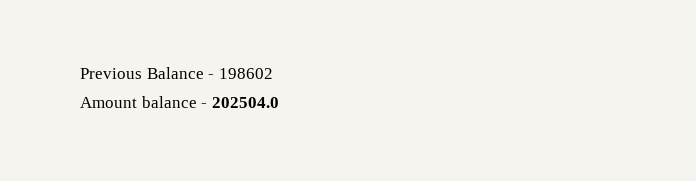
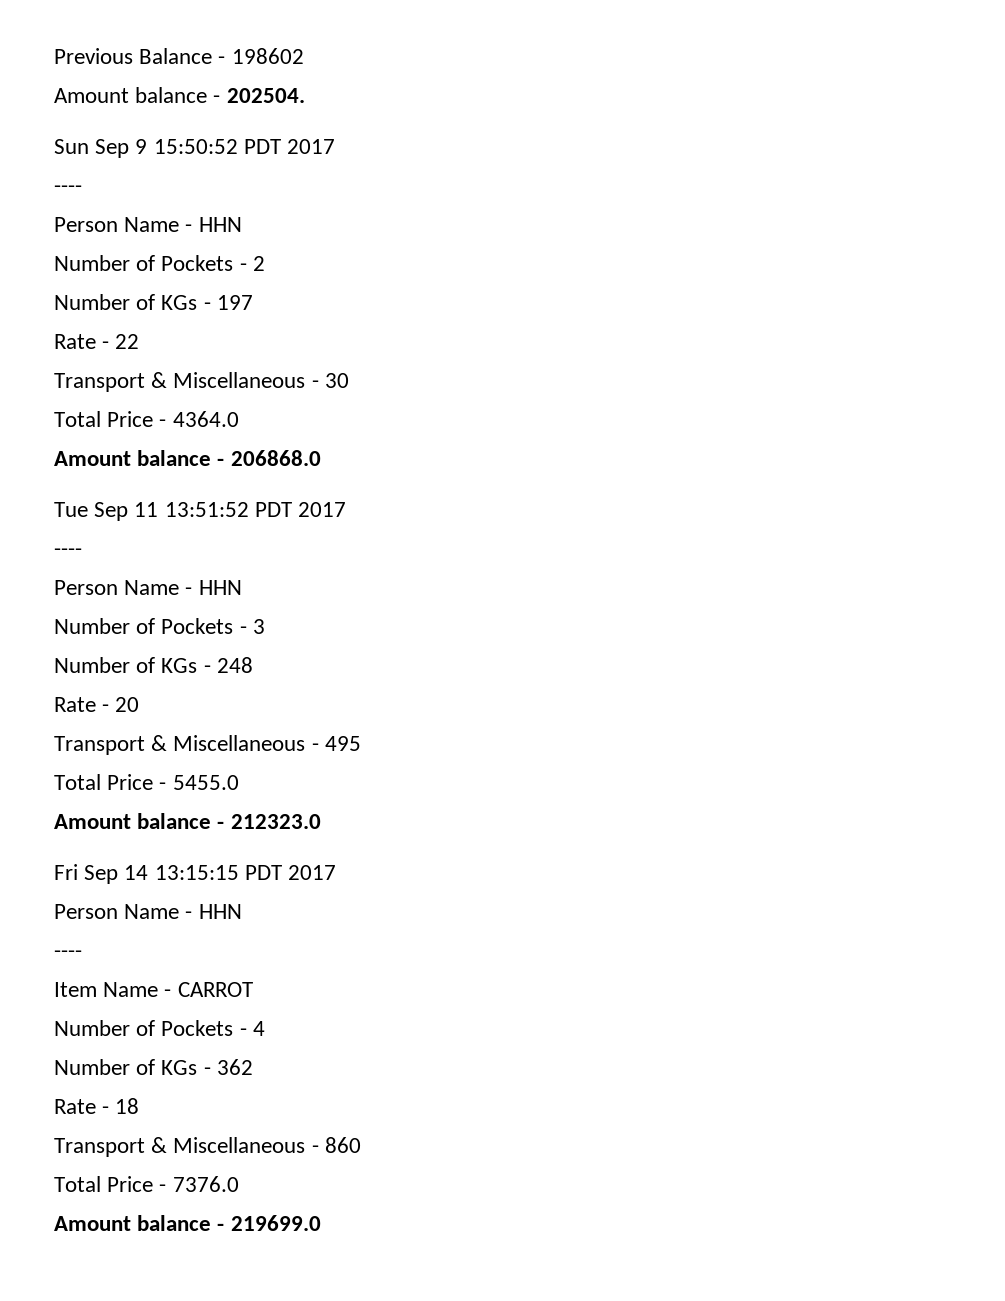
[211,97,279,108] 202504.0 -> [226,88,305,103] [54,139,336,158] [54,185,82,193] [54,217,242,232] [54,255,265,271] [54,294,253,310] [54,334,140,349] [54,372,349,392] [54,411,239,427] [54,450,321,466] [54,502,347,521] [54,548,82,556] [54,580,242,595] [54,618,265,634] [54,657,253,673] [54,697,140,712] [54,735,361,755] [54,774,239,790] [54,813,321,829] [54,864,337,884] [54,904,242,919] [54,950,82,958] [54,982,253,997] [54,1020,265,1036] [54,1059,253,1075] [54,1098,140,1114] [54,1137,361,1157] [54,1176,239,1192] [54,1215,321,1231] 202504. // Sun Sep 9 15:50:52 PDT 2017 // ---- // Person Name - HHN // Number of Pockets - 2 // Number of KGs - 197 // Rate - 22 // Transport & Miscellaneous - 30 // Total Price - 4364.0 // Amount balance - 206868.0 // Tue Sep 11 13:51:52 PDT 2017 // ---- // Person Name - HHN // Number of Pockets - 3 // Number of KGs - 248 // Rate - 20 // Transport & Miscellaneous - 495 // Total Price - 5455.0 // Amount balance - 212323.0 // Fri Sep 14 13:15:15 PDT 2017 // Person Name - HHN // ---- // Item Name - CARROT // Number of Pockets - 4 // Number of KGs - 362 // Rate - 18 // Transport & Miscellaneous - 860 // Total Price - 7376.0 // Amount balance - 219699.0

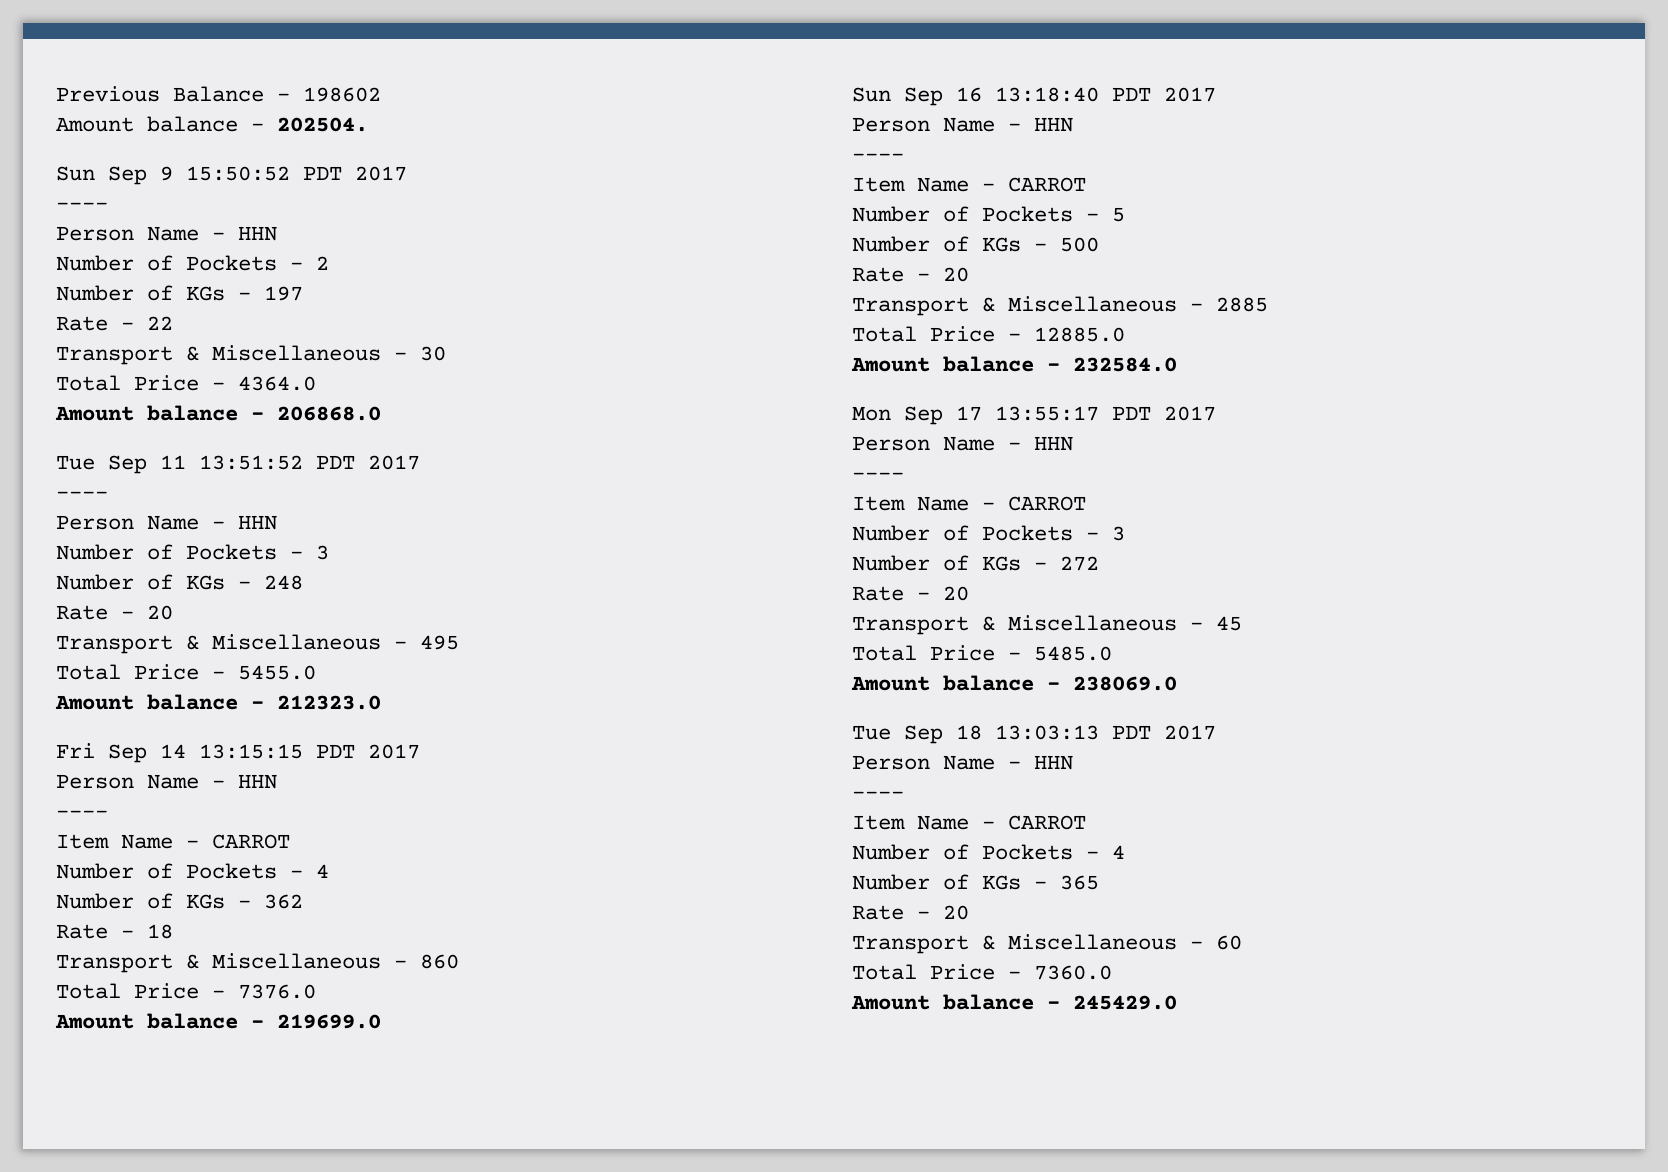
(321, 1223) none -> [852,87,1216,106] [852,117,1073,132] [852,153,904,161] [852,177,1086,192] [852,206,1125,222] [852,236,1099,252] [852,267,969,282] [852,296,1268,316] [852,326,1125,342] [851,356,1177,372] [852,406,1216,425] [852,436,1073,451] [852,472,904,480] [852,496,1086,511] [852,525,1125,541] [852,555,1099,571] [852,586,969,601] [852,615,1242,635] [852,645,1112,661] [851,675,1177,691] [852,725,1216,744] [852,755,1073,770] [852,791,904,799] [852,815,1086,830] [852,844,1125,860] [852,874,1099,890] [852,905,969,920] [852,934,1242,954] [852,964,1112,980] [851,994,1177,1010] // Sun Sep 16 13:18:40 PDT 2017 // Person Name - HHN // ---- // Item Name - CARROT // Number of Pockets - 5 // Number of KGs - 500 // Rate - 20 // Transport & Miscellaneous - 2885 // Total Price - 12885.0 // Amount balance - 232584.0 // Mon Sep 17 13:55:17 PDT 2017 // Person Name - HHN // ---- // Item Name - CARROT // Number of Pockets - 3 // Number of KGs - 272 // Rate - 20 // Transport & Miscellaneous - 45 // Total Price - 5485.0 // Amount balance - 238069.0 // Tue Sep 18 13:03:13 PDT 2017 // Person Name - HHN // ---- // Item Name - CARROT // Number of Pockets - 4 // Number of KGs - 365 // Rate - 20 // Transport & Miscellaneous - 60 // Total Price - 7360.0 // Amount balance - 245429.0

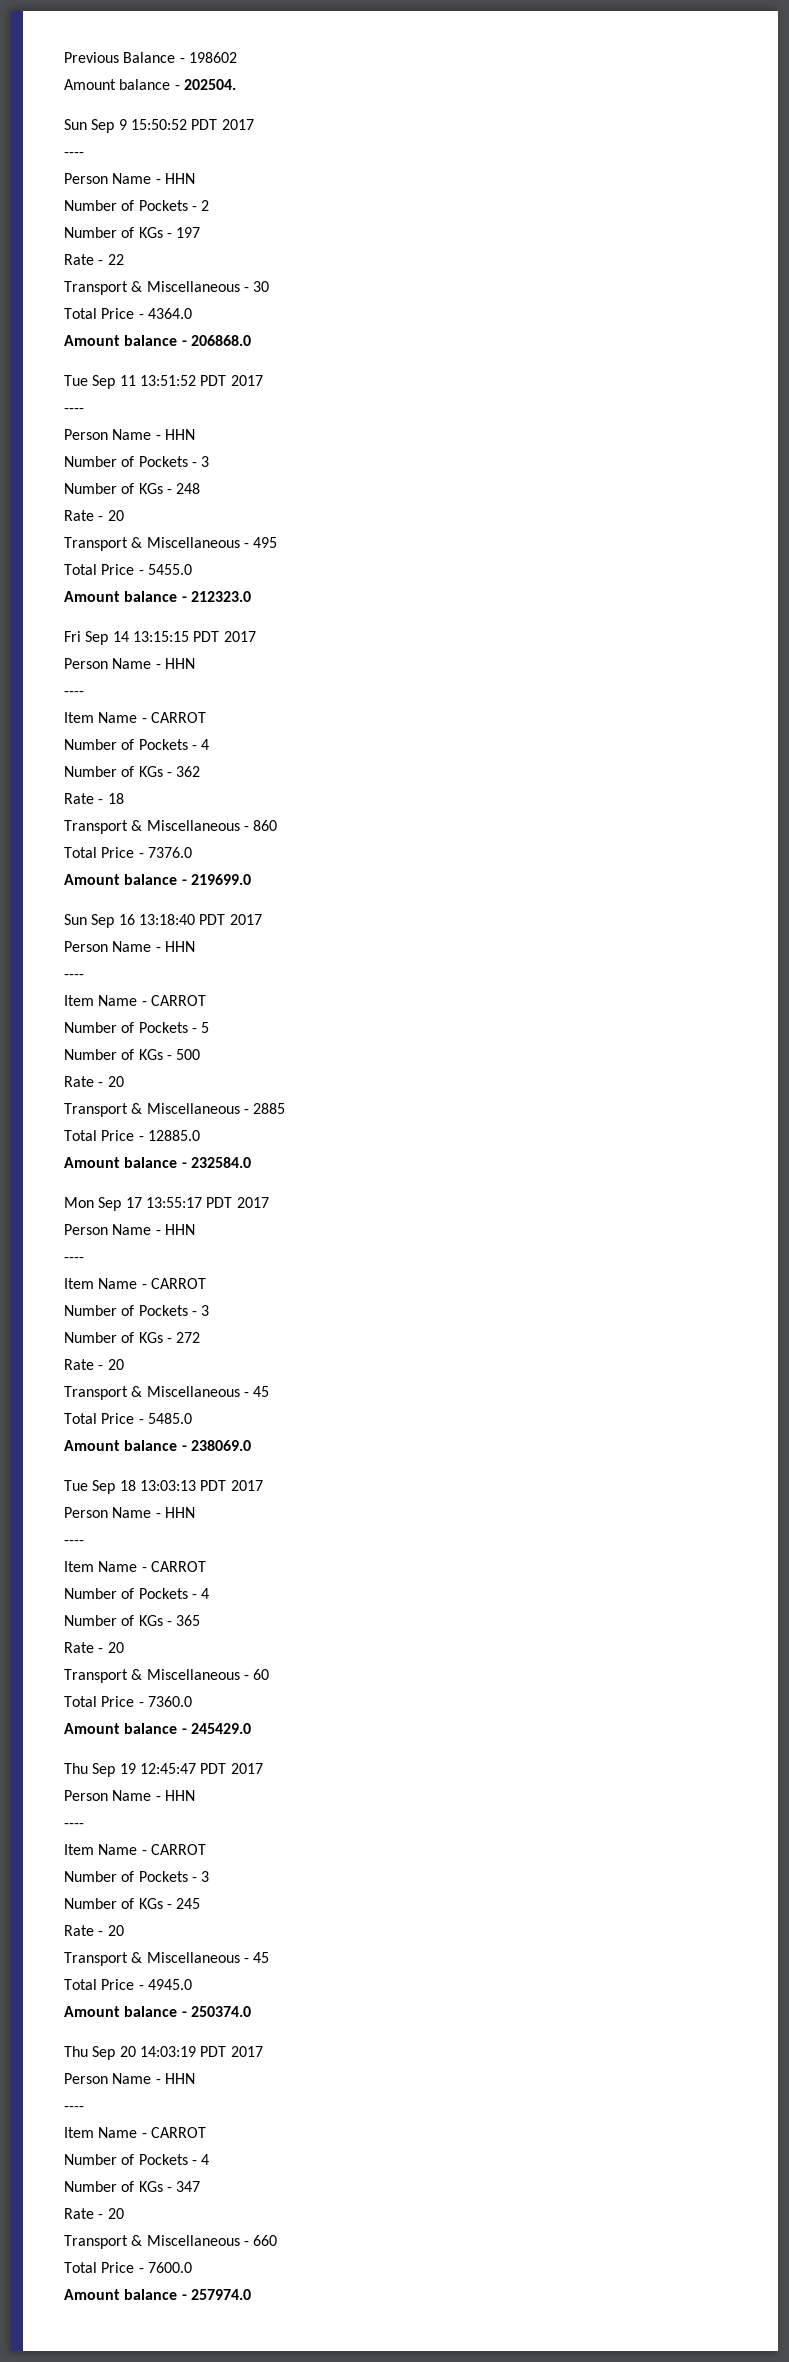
(1177, 1002) none -> [64,1763,263,1777] [64,1790,195,1801] [64,1823,84,1828] [64,1844,206,1855] [64,1871,210,1882] [64,1898,201,1909] [64,1925,124,1936] [64,1952,270,1966] [64,1979,192,1990] [64,2006,251,2017] [64,2046,263,2060] [64,2073,195,2084] [64,2106,84,2111] [64,2127,206,2138] [64,2154,210,2165] [64,2181,201,2192] [64,2208,124,2219] [64,2235,278,2249] [64,2262,192,2273] [64,2289,251,2300] // Thu Sep 19 12:45:47 PDT 2017 // Person Name - HHN // ---- // Item Name - CARROT // Number of Pockets - 3 // Number of KGs - 245 // Rate - 20 // Transport & Miscellaneous - 45 // Total Price - 4945.0 // Amount balance - 250374.0 // Thu Sep 20 14:03:19 PDT 2017 // Person Name - HHN // ---- // Item Name - CARROT // Number of Pockets - 4 // Number of KGs - 347 // Rate - 20 // Transport & Miscellaneous - 660 // Total Price - 7600.0 // Amount balance - 257974.0

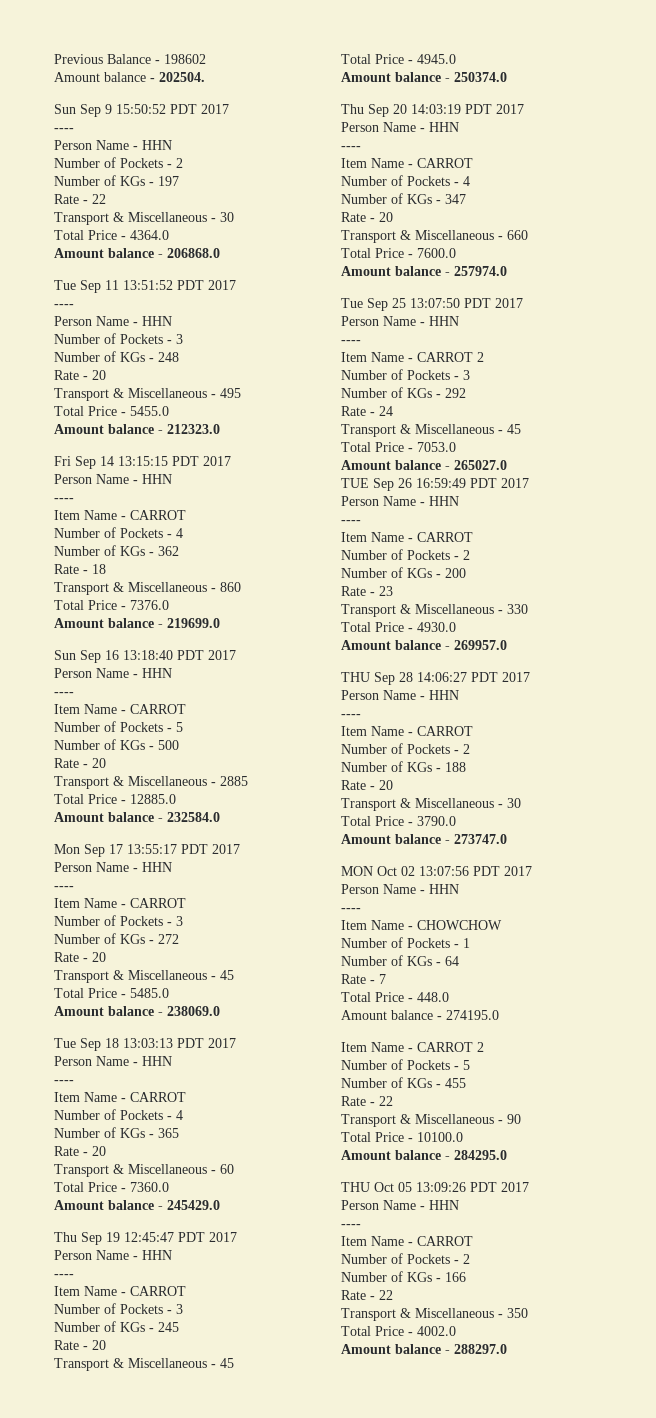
(251, 2294) none -> [341,298,523,311] [341,316,459,326] [341,340,361,344] [341,352,484,362] [341,369,470,380] [341,387,466,398] [341,406,393,416] [341,424,521,437] [341,442,456,452] [341,460,507,470] [341,478,529,491] [341,496,459,506] [341,520,361,524] [341,532,473,542] [341,549,470,560] [341,567,466,578] [341,586,393,596] [341,604,528,617] [341,622,456,632] [341,640,507,650] [341,672,530,685] [341,690,459,700] [341,714,361,718] [341,726,473,736] [341,743,470,754] [341,761,466,772] [341,780,393,790] [341,798,521,811] [341,816,456,826] [341,834,507,844] [341,866,532,876] [341,884,459,894] [341,908,361,912] [341,920,502,930] [341,937,470,948] [341,955,459,966] [341,974,386,984] [341,992,449,1002] [341,1010,499,1020] [341,1042,484,1052] [341,1059,470,1070] [341,1077,466,1088] [341,1096,393,1106] [341,1114,521,1127] [341,1132,463,1142] [341,1150,507,1160] [341,1182,529,1192] [341,1200,459,1210] [341,1224,361,1228] [341,1236,473,1246] [341,1253,470,1264] [341,1271,466,1282] [341,1290,393,1300] [341,1308,528,1321] [341,1326,456,1336] [341,1344,507,1354] // Tue Sep 25 13:07:50 PDT 2017 // Person Name - HHN // ---- // Item Name - CARROT 2 // Number of Pockets - 3 // Number of KGs - 292 // Rate - 24 // Transport & Miscellaneous - 45 // Total Price - 7053.0 // Amount balance - 265027.0 // TUE Sep 26 16:59:49 PDT 2017 // Person Name - HHN // ---- // Item Name - CARROT // Number of Pockets - 2 // Number of KGs - 200 // Rate - 23 // Transport & Miscellaneous - 330 // Total Price - 4930.0 // Amount balance - 269957.0 // THU Sep 28 14:06:27 PDT 2017 // Person Name - HHN // ---- // Item Name - CARROT // Number of Pockets - 2 // Number of KGs - 188 // Rate - 20 // Transport & Miscellaneous - 30 // Total Price - 3790.0 // Amount balance - 273747.0 // MON Oct 02 13:07:56 PDT 2017 // Person Name - HHN // ---- // Item Name - CHOWCHOW // Number of Pockets - 1 // Number of KGs - 64 // Rate - 7 // Total Price - 448.0 // Amount balance - 274195.0 // Item Name - CARROT 2 // Number of Pockets - 5 // Number of KGs - 455 // Rate - 22 // Transport & Miscellaneous - 90 // Total Price - 10100.0 // Amount balance - 284295.0 // THU Oct 05 13:09:26 PDT 2017 // Person Name - HHN // ---- // Item Name - CARROT // Number of Pockets - 2 // Number of KGs - 166 // Rate - 22 // Transport & Miscellaneous - 350 // Total Price - 4002.0 // Amount balance - 288297.0

